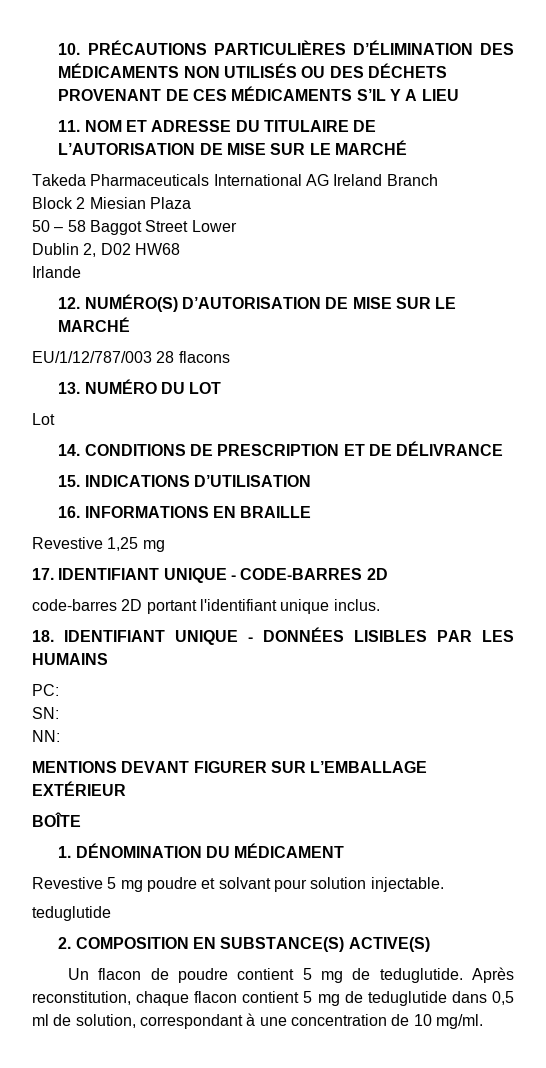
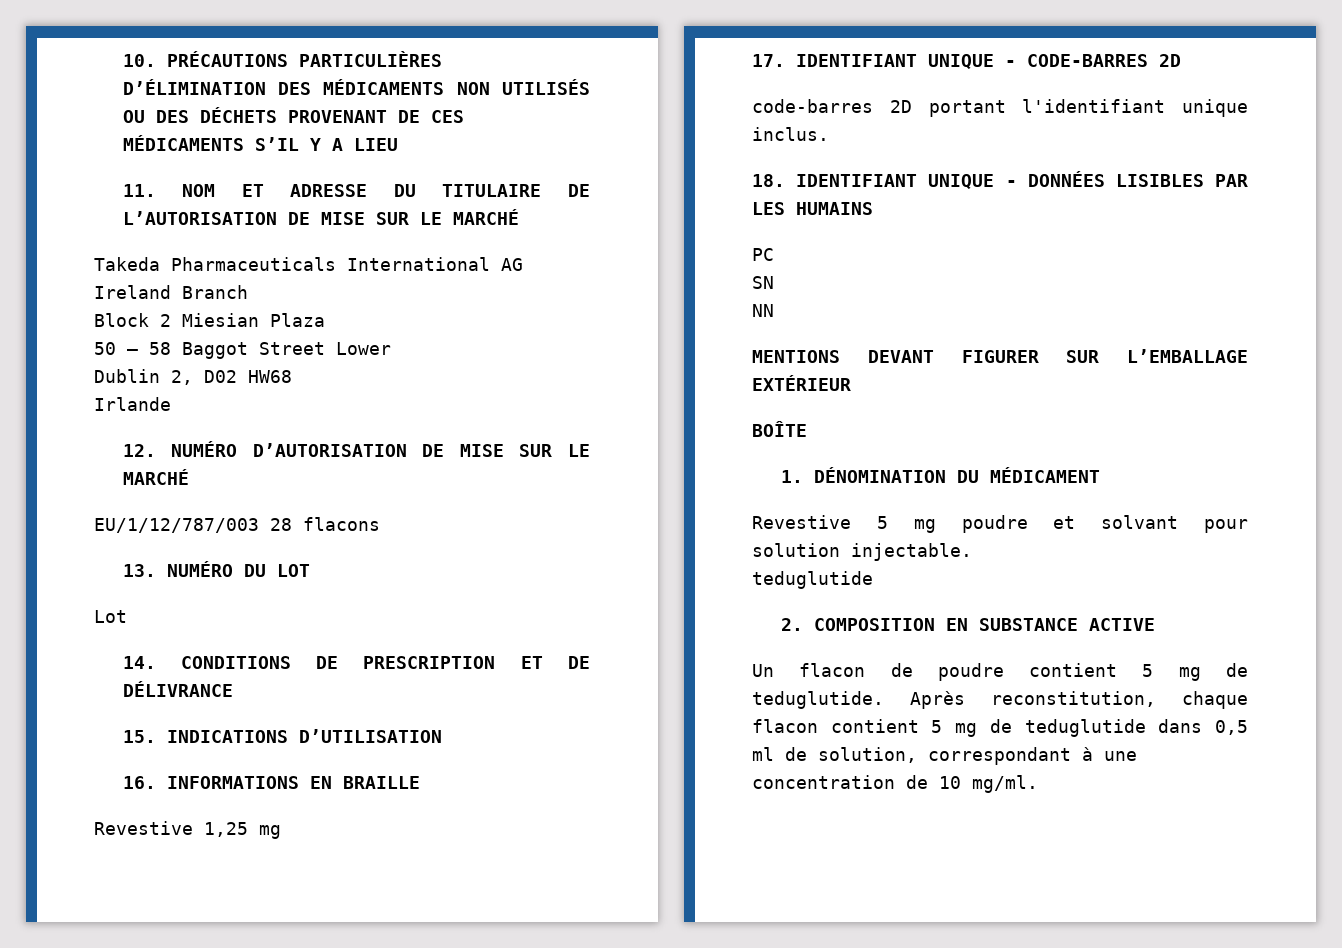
[84,294,178,312] NUMÉRO(S) -> [171,441,238,457] NUMÉRO
[32,684,59,696] [32,707,59,719] [32,730,60,742] PC: // SN: // NN: -> [752,248,774,261] [752,276,774,289] [752,304,774,317] PC // SN // NN
[220,937,430,952] SUBSTANCE(S) ACTIVE(S) -> [978,618,1155,631] SUBSTANCE ACTIVE

